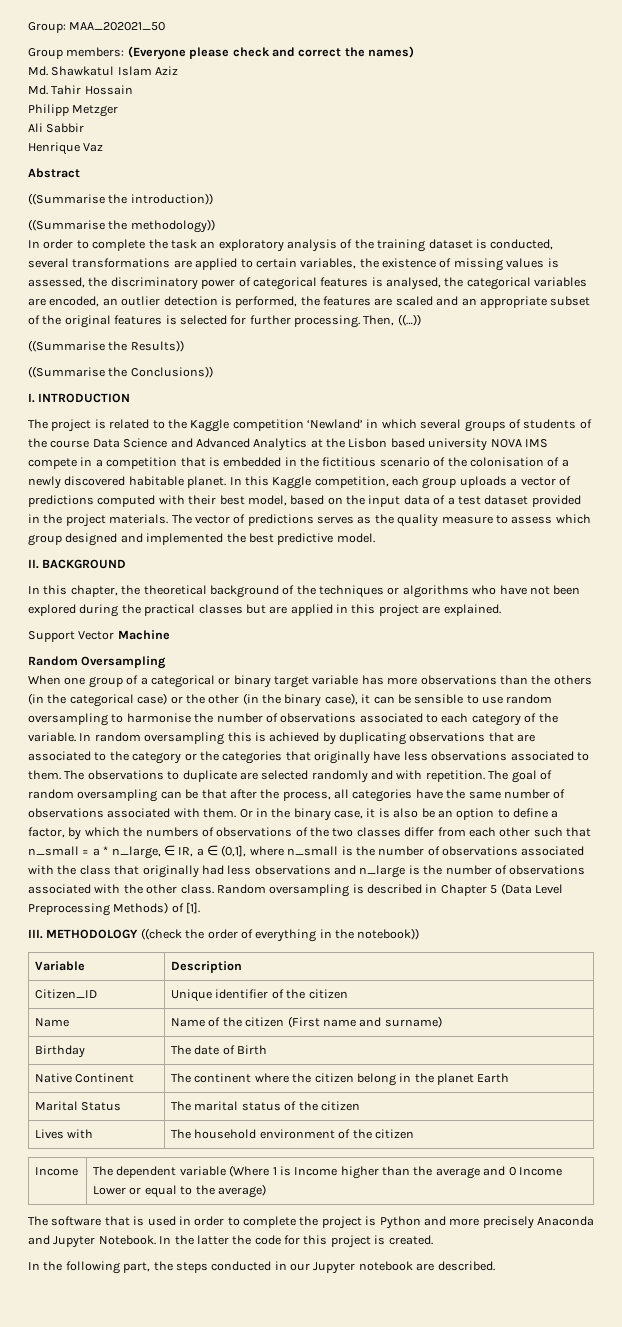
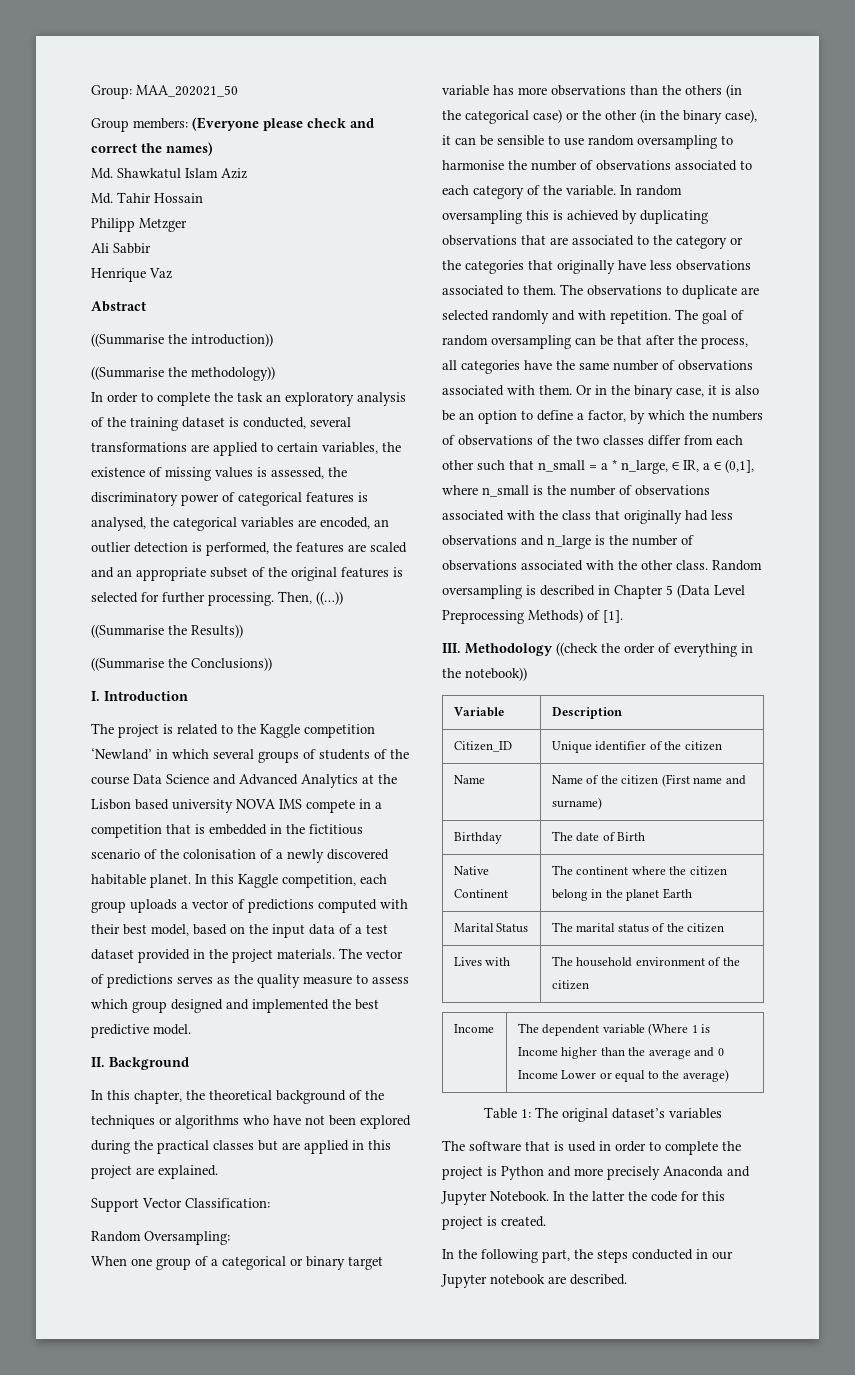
[38,393,131,403] INTRODUCTION -> [104,691,188,701] Introduction
[42,559,127,569] BACKGROUND -> [109,1057,189,1070] Background
[117,630,170,640] [28,656,167,669] Machine // Random Oversampling -> [185,1198,270,1208] [91,1231,230,1245] Classification: // Random Oversampling:
[46,929,139,939] METHODOLOGY -> [465,643,553,656] Methodology
(266, 1191) none -> [484,1107,722,1122] // Table 1: The original dataset’s variables

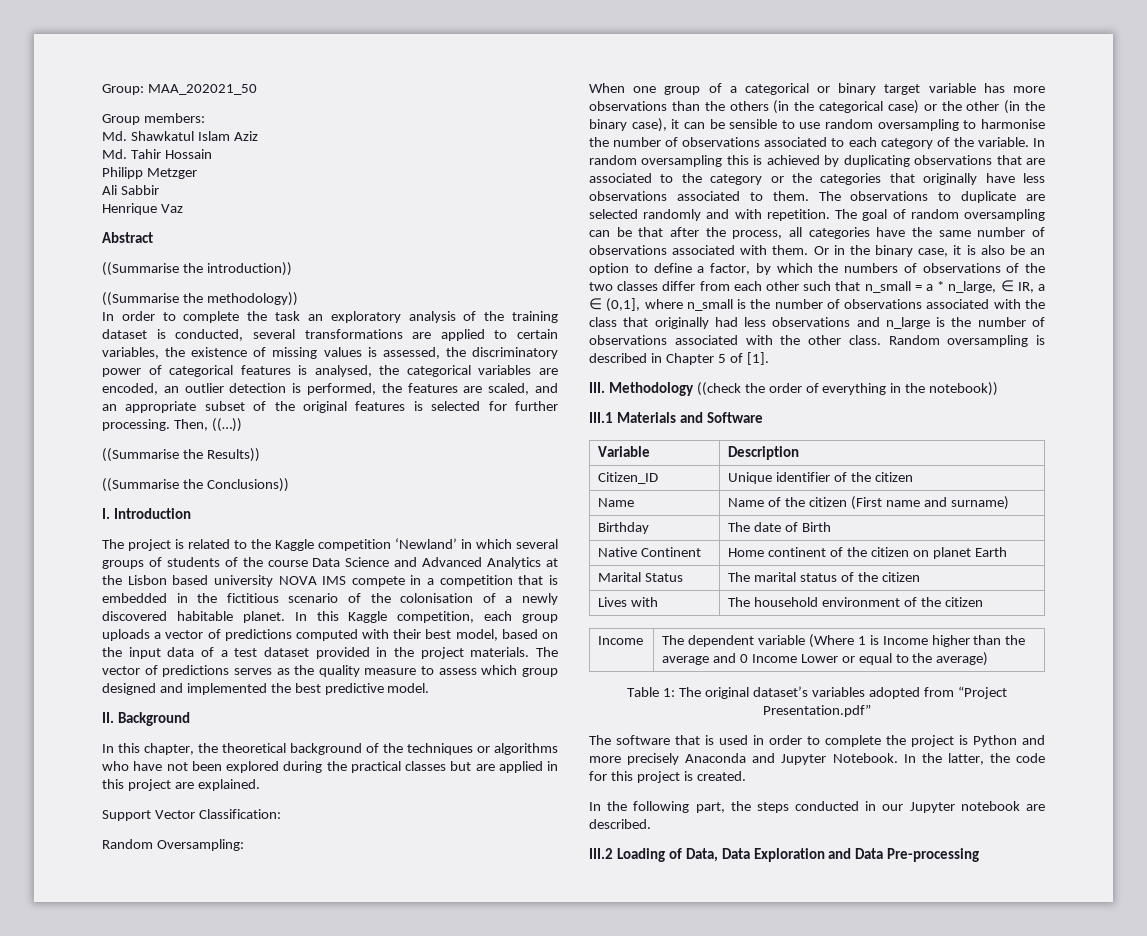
[192,117,374,131] [91,142,213,156] (Everyone please check and correct the names) -> (205, 118) none
[370,542,407,553] scaled -> [488,383,530,395] scaled,
[677,584,745,598] [442,609,583,624] (Data Level Preprocessing Methods) -> (726, 358) none
(527, 674) none -> [589,412,763,423] // III.1 Materials and Software
[551,865,727,876] [551,889,623,901] The continent where the citizen belong in the -> [728,547,929,557] Home continent of the citizen on
(722, 1113) none -> [868,686,1007,699] [763,704,871,717] adopted from “Project Presentation.pdf”
[592,1191,625,1201] latter -> [947,753,984,765] latter,
(627, 1279) none -> [589,848,980,862] // III.2 Loading of Data, Data Exploration and Data Pre-processing

